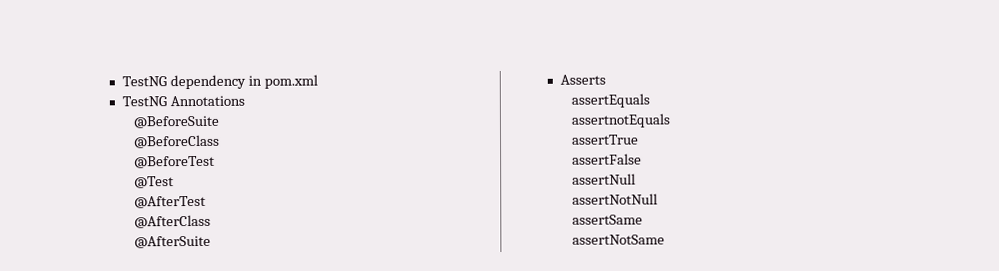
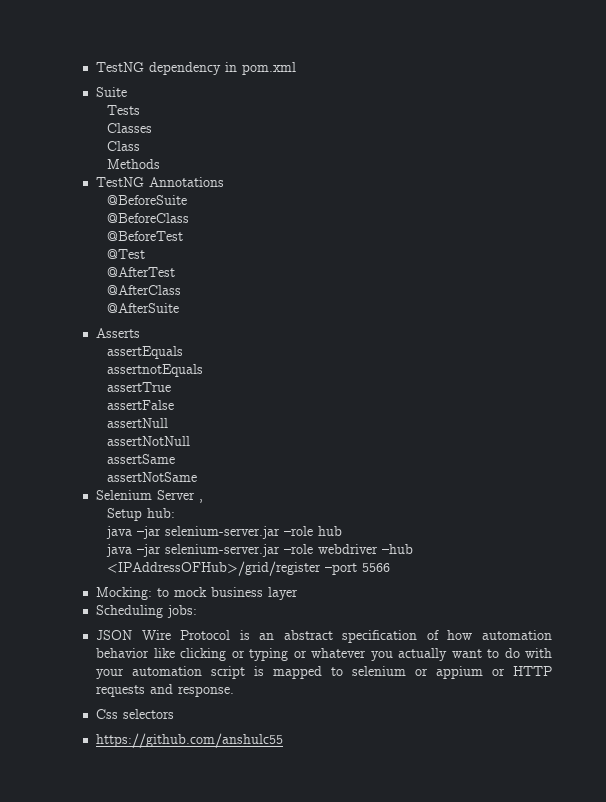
(318, 81) none -> [96,87,128,97] [107,105,141,115] [107,123,153,133] [107,141,141,151] [107,159,161,169] // Suite // Tests // Classes // Class // Methods
(666, 239) none -> [96,490,204,503] [107,508,176,521] [106,526,343,539] [106,544,414,557] [107,561,391,576] [96,587,299,600] [96,605,198,618] [96,630,552,643] [96,648,553,661] [96,666,552,679] [96,684,235,697] [96,709,175,719] [96,733,284,748] // Selenium Server , // Setup hub: // java –jar selenium-server.jar –role hub // java –jar selenium-server.jar –role webdriver –hub <IPAddressOFHub>/grid/register –port 5566 // Mocking: to mock business layer // Scheduling jobs: // JSON Wire Protocol is an abstract specification of how automation behavior like clicking or typing or whatever you actually want to do with your automation script is mapped to selenium or appium or HTTP requests and response. // Css selectors // https://github.com/anshulc55

